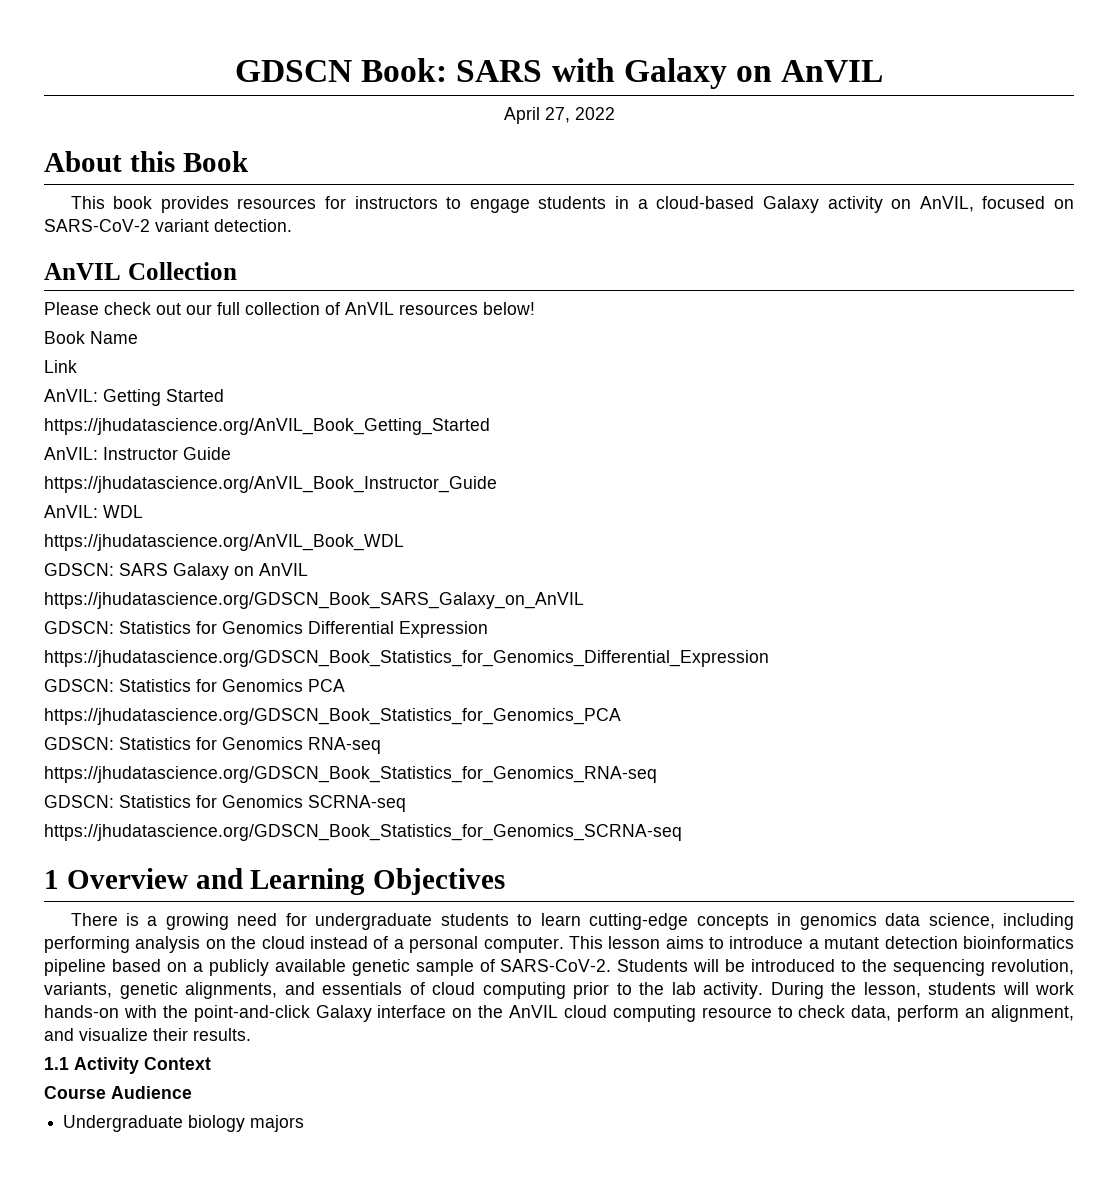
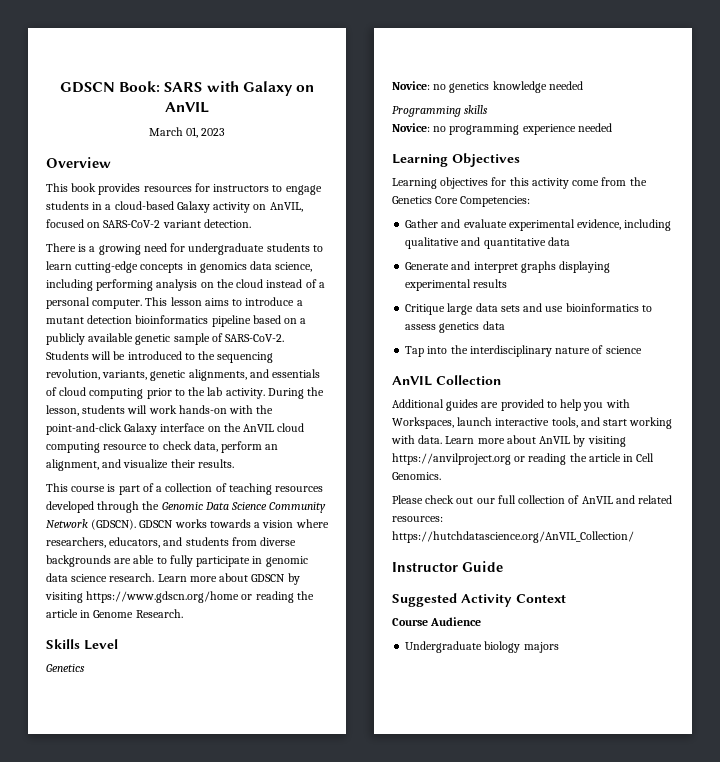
[503,107,615,124] [44,151,249,172] April 27, 2022 // About this Book -> [148,127,226,138] [46,157,111,168] March 01, 2023 // Overview
[44,262,237,280] [44,302,535,315] [44,331,138,344] [44,360,77,373] [44,389,224,406] [44,418,490,435] [44,447,231,460] [44,476,497,493] [44,505,143,518] [44,534,404,551] [44,563,308,580] [44,592,584,609] [44,621,488,638] [44,650,769,667] [44,679,345,692] [44,708,621,725] [44,737,381,754] [44,766,657,783] [44,795,406,812] [44,824,682,841] [44,868,506,895] // AnVIL Collection // Please check out our full collection of AnVIL resources below! // Book Name // Link // AnVIL: Getting Started // https://jhudatascience.org/AnVIL_Book_Getting_Started // AnVIL: Instructor Guide // https://jhudatascience.org/AnVIL_Book_Instructor_Guide // AnVIL: WDL // https://jhudatascience.org/AnVIL_Book_WDL // GDSCN: SARS Galaxy on AnVIL // https://jhudatascience.org/GDSCN_Book_SARS_Galaxy_on_AnVIL // GDSCN: Statistics for Genomics Differential Expression // https://jhudatascience.org/GDSCN_Book_Statistics_for_Genomics_Differential_Expression // GDSCN: Statistics for Genomics PCA // https://jhudatascience.org/GDSCN_Book_Statistics_for_Genomics_PCA // GDSCN: Statistics for Genomics RNA-seq // https://jhudatascience.org/GDSCN_Book_Statistics_for_Genomics_RNA-seq // GDSCN: Statistics for Genomics SCRNA-seq // https://jhudatascience.org/GDSCN_Book_Statistics_for_Genomics_SCRNA-seq // 1 Overview and Learning Objectives -> (251, 223) none
[44,1057,69,1070] 1.1 -> [46,483,324,495] [46,501,327,513] [46,519,329,530] [46,537,297,548] [46,555,308,567] [46,573,300,585] [45,591,314,603] [46,609,183,618] [46,639,118,650] [46,664,85,672] [392,81,583,93] [392,105,489,117] [392,123,612,135] [392,153,520,167] [392,177,647,189] [392,196,531,207] [405,219,672,231] [405,237,570,249] [405,261,611,273] [405,279,508,291] [405,303,652,315] [405,321,505,333] [405,345,642,357] [392,375,501,386] [392,399,630,411] [392,417,673,429] [391,435,626,447] [392,453,655,465] [392,472,441,480] [392,495,673,504] [392,516,443,522] [392,531,634,543] [392,561,503,572] [392,593,457,607] This course is part of a collection of teaching resources developed through the Genomic Data Science Community Network (GDSCN). GDSCN works towards a vision where researchers, educators, and students from diverse backgrounds are able to fully participate in genomic data science research. Learn more about GDSCN by visiting https://www.gdscn.org/home or reading the article in Genome Research. // Skills Level // Genetics // Novice: no genetics knowledge needed // Programming skills // Novice: no programming experience needed // Learning Objectives // Learning objectives for this activity come from the Genetics Core Competencies: // Gather and evaluate experimental evidence, including qualitative and quantitative data // Generate and interpret graphs displaying experimental results // Critique large data sets and use bioinformatics to assess genetics data // Tap into the interdisciplinary nature of science // AnVIL Collection // Additional guides are provided to help you with Workspaces, launch interactive tools, and start working with data. Learn more about AnVIL by visiting https://anvilproject.org or reading the article in Cell Genomics. // Please check out our full collection of AnVIL and related resources: https://hutchdatascience.org/AnVIL_Collection/ // Instructor Guide // Suggested

